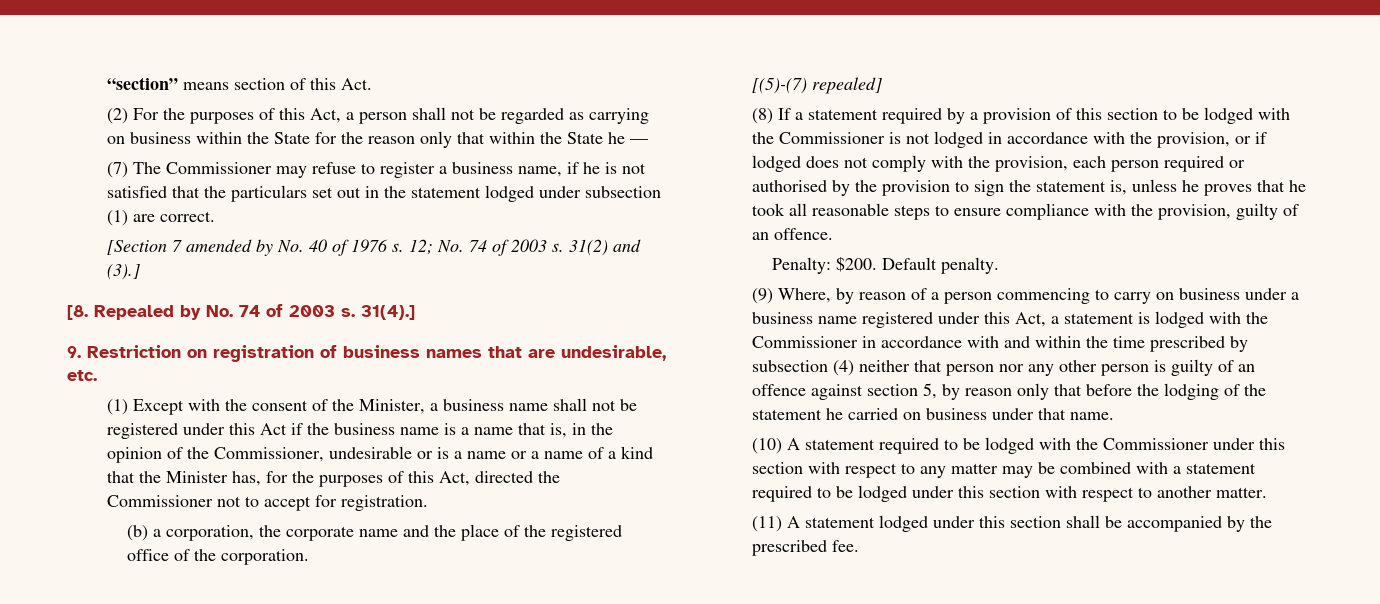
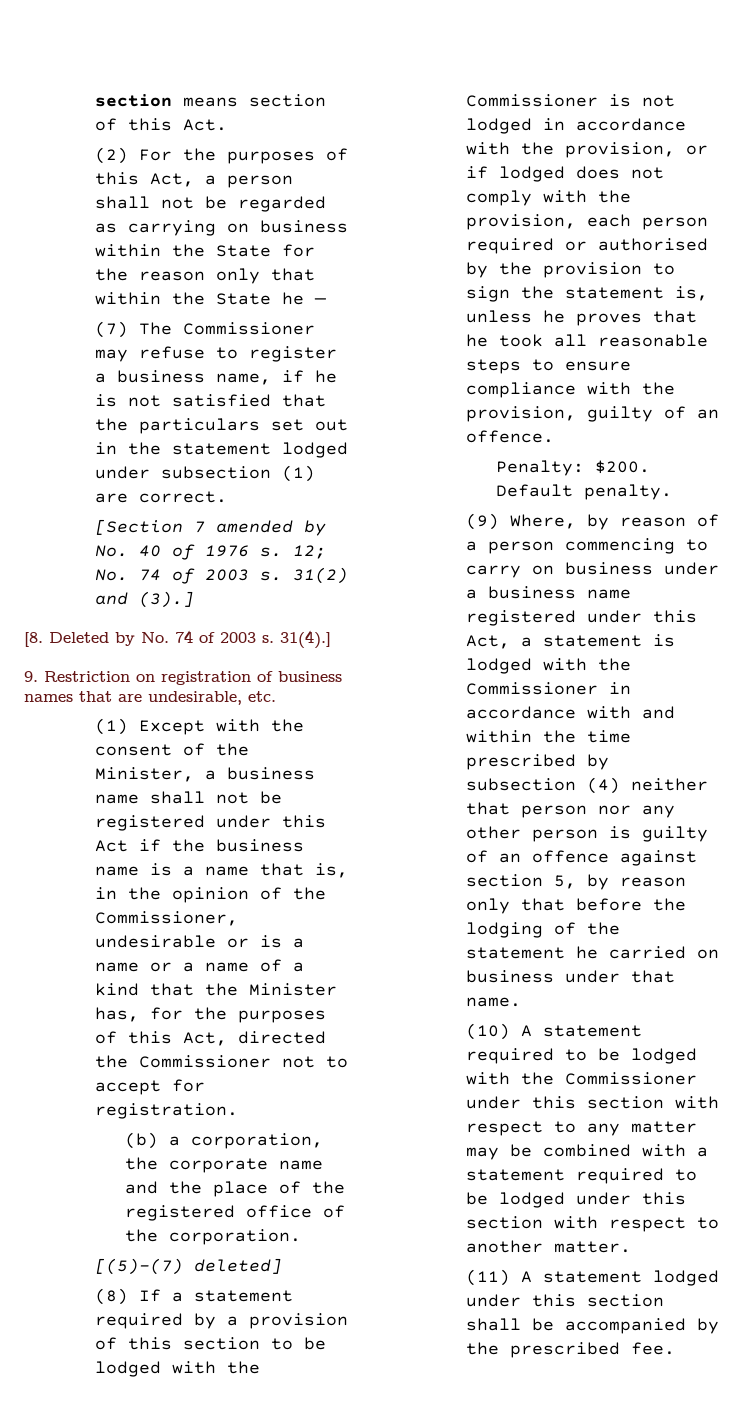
[106,77,178,90] “section” -> [95,94,173,107] section
[94,305,174,320] Repealed -> [49,632,109,643] Deleted
[811,77,882,94] repealed] -> [194,1258,283,1274] deleted]

